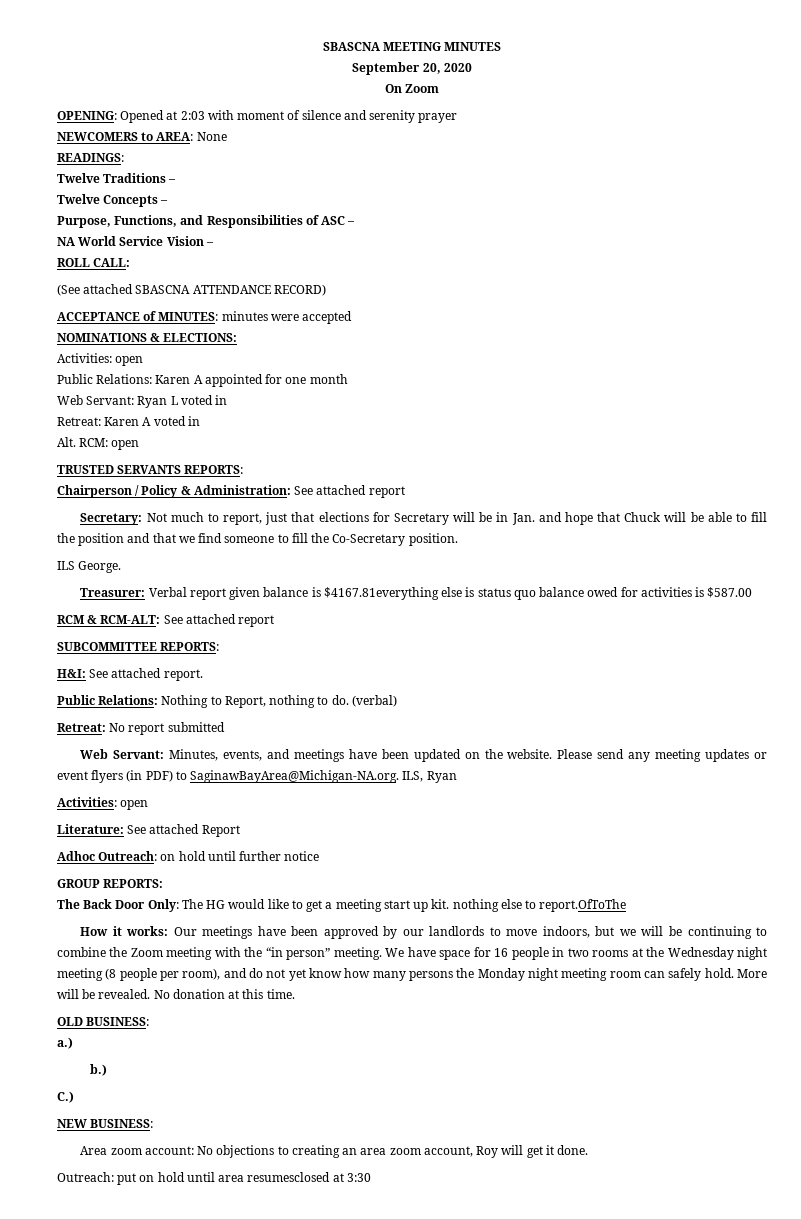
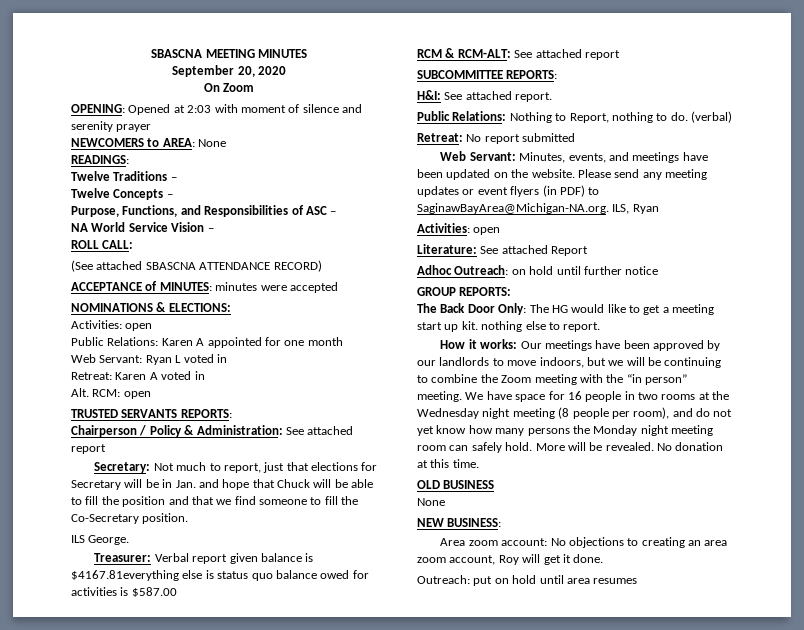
[539,899,627,912] report.OfToThe -> [563,322,601,332] report.
[86,1017,150,1026] [57,1037,73,1049] [90,1064,108,1076] [57,1091,74,1103] BUSINESS: // a.) // b.) // C.) -> [443,480,495,489] [417,498,445,506] BUSINESS // None
[247,1172,371,1182] resumesclosed at 3:30 -> [593,578,638,584] resumes

